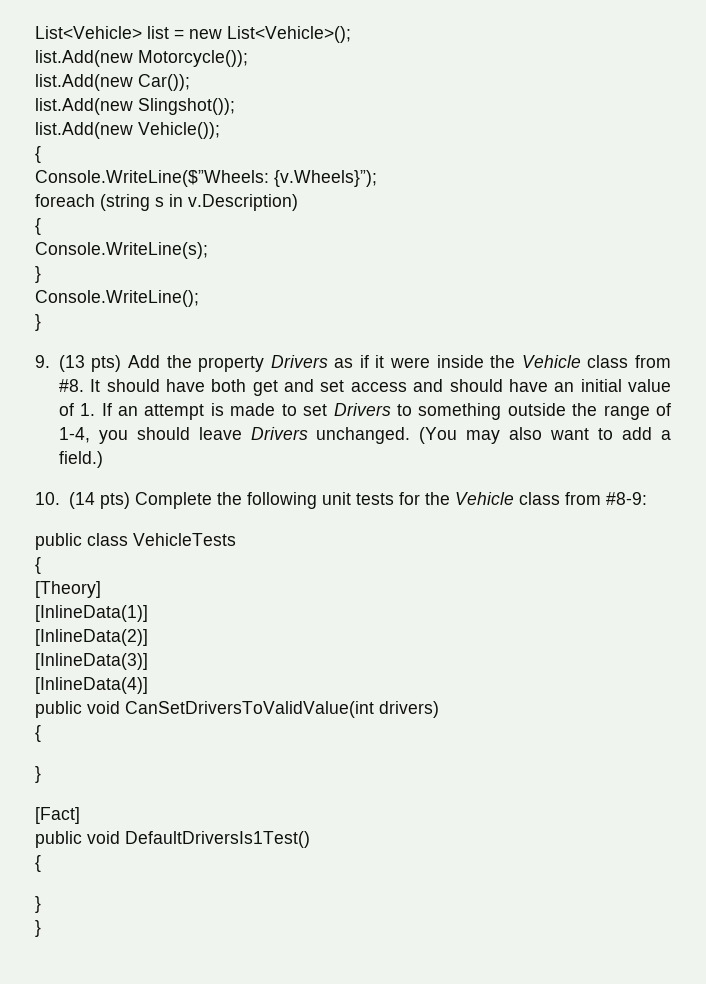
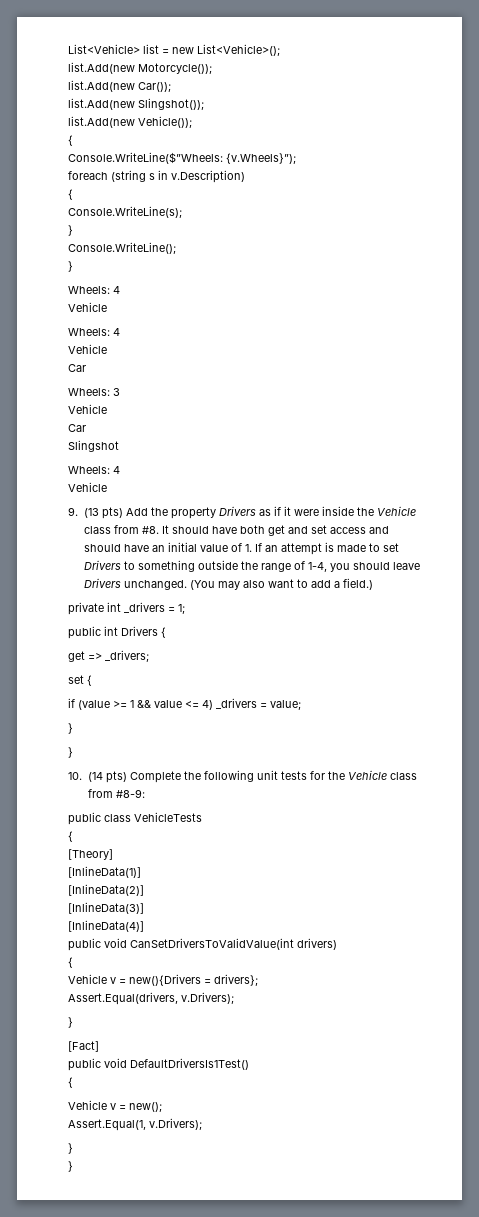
(41, 322) none -> [68,286,120,294] [68,302,107,312] [68,328,120,336] [68,344,107,354] [68,364,86,372] [68,388,120,396] [68,404,107,414] [68,424,86,432] [68,440,119,452] [68,466,120,474] [68,482,107,492] // Wheels: 4 // Vehicle // Wheels: 4 // Vehicle // Car // Wheels: 3 // Vehicle // Car // Slingshot // Wheels: 4 // Vehicle
(103, 459) none -> [68,602,185,615] [68,626,166,639] [68,650,149,662] [68,675,92,686] [68,698,301,710] [68,723,73,734] [68,747,73,758] // private int _drivers = 1; // public int Drivers { // get => _drivers; // set { // if (value >= 1 && value <= 4) _drivers = value; // } // }
(41, 733) none -> [68,974,258,986] [68,992,234,1005] // Vehicle v = new(){Drivers = drivers}; // Assert.Equal(drivers, v.Drivers);
(41, 863) none -> [68,1100,162,1112] [68,1118,202,1131] // Vehicle v = new(); // Assert.Equal(1, v.Drivers);

